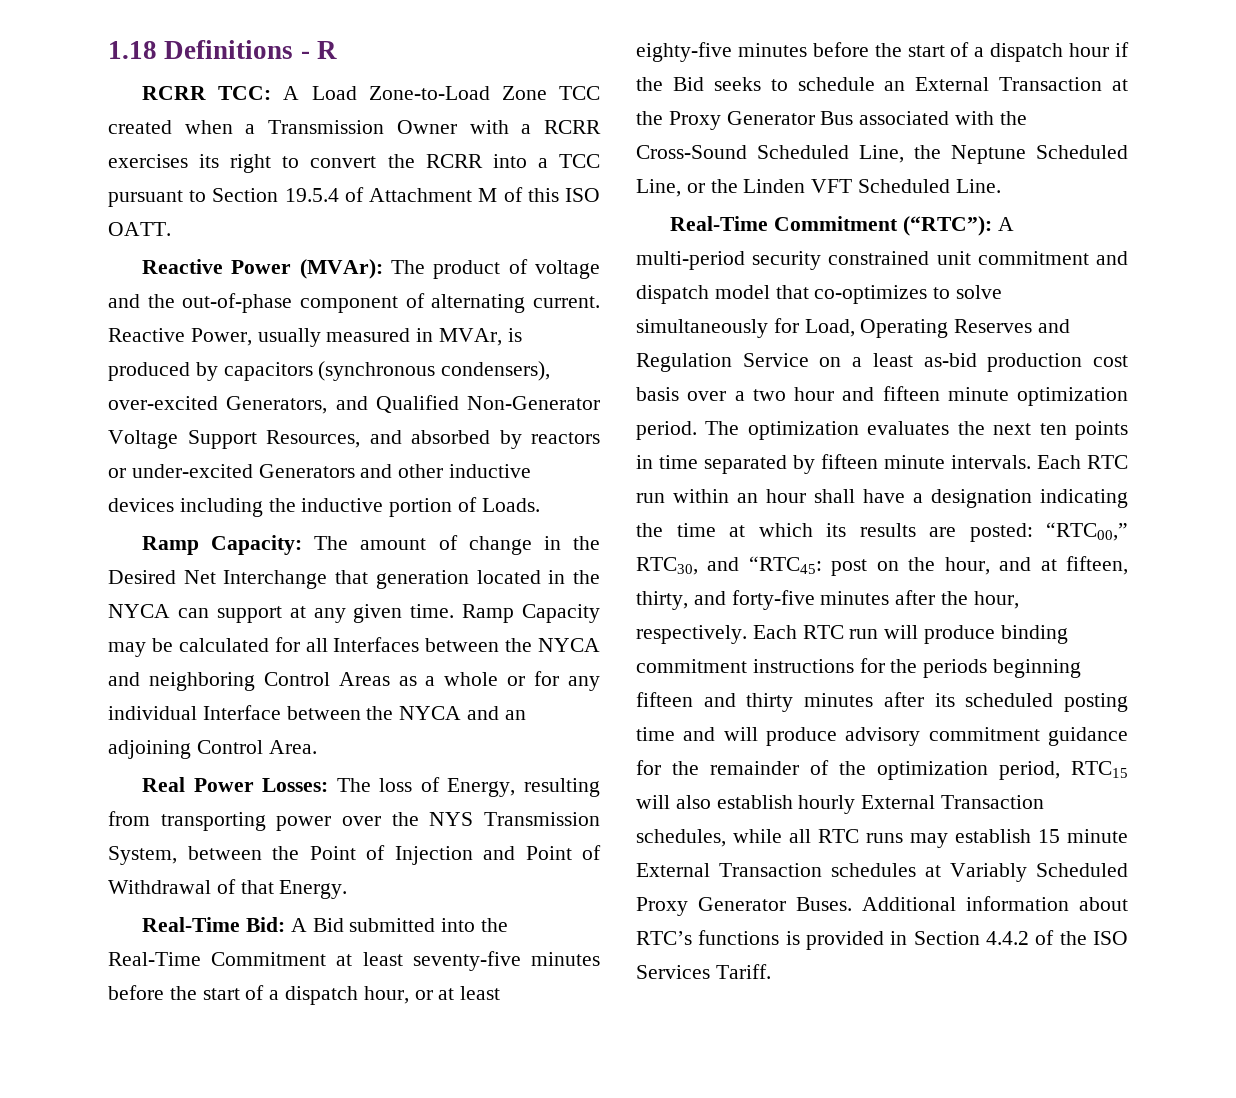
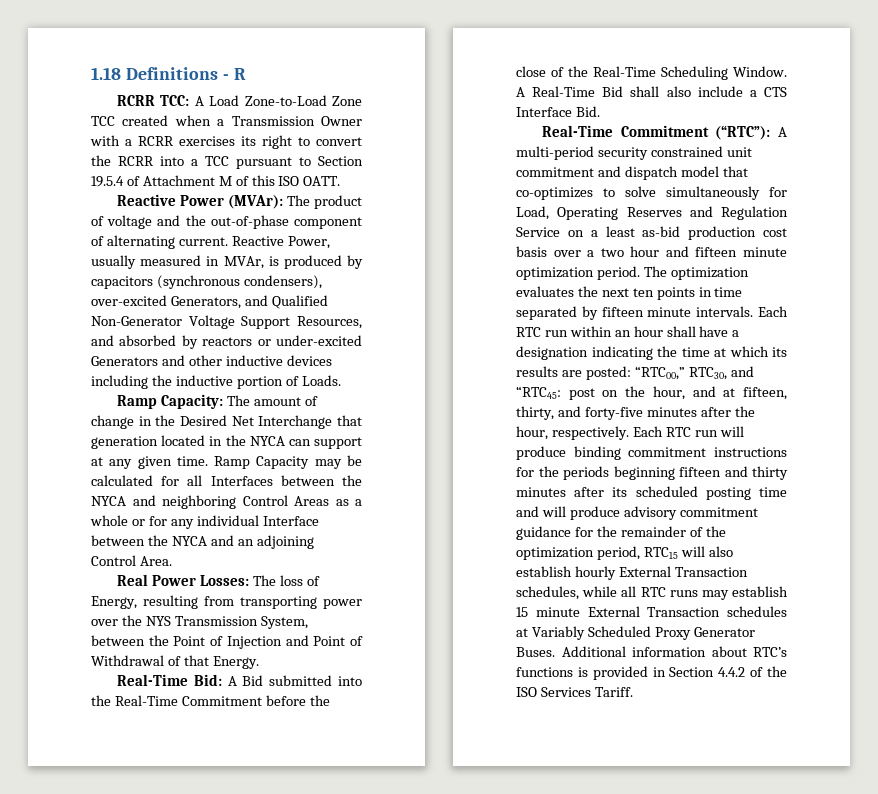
[336,951,600,971] [108,985,501,1005] [636,42,1129,62] [636,77,1128,91] [636,111,1027,130] [636,145,1128,164] [636,179,1001,197] at least seventy-five minutes before the start of a dispatch hour, or at least eighty-five minutes before the start of a dispatch hour if the Bid seeks to schedule an External Transaction at the Proxy Generator Bus associated with the Cross-Sound Scheduled Line, the Neptune Scheduled Line, or the Linden VFT Scheduled Line. -> [265,695,330,706] [516,66,787,80] [516,86,787,97] [516,106,600,117] before the close of the Real-Time Scheduling Window. A Real-Time Bid shall also include a CTS Interface Bid.

